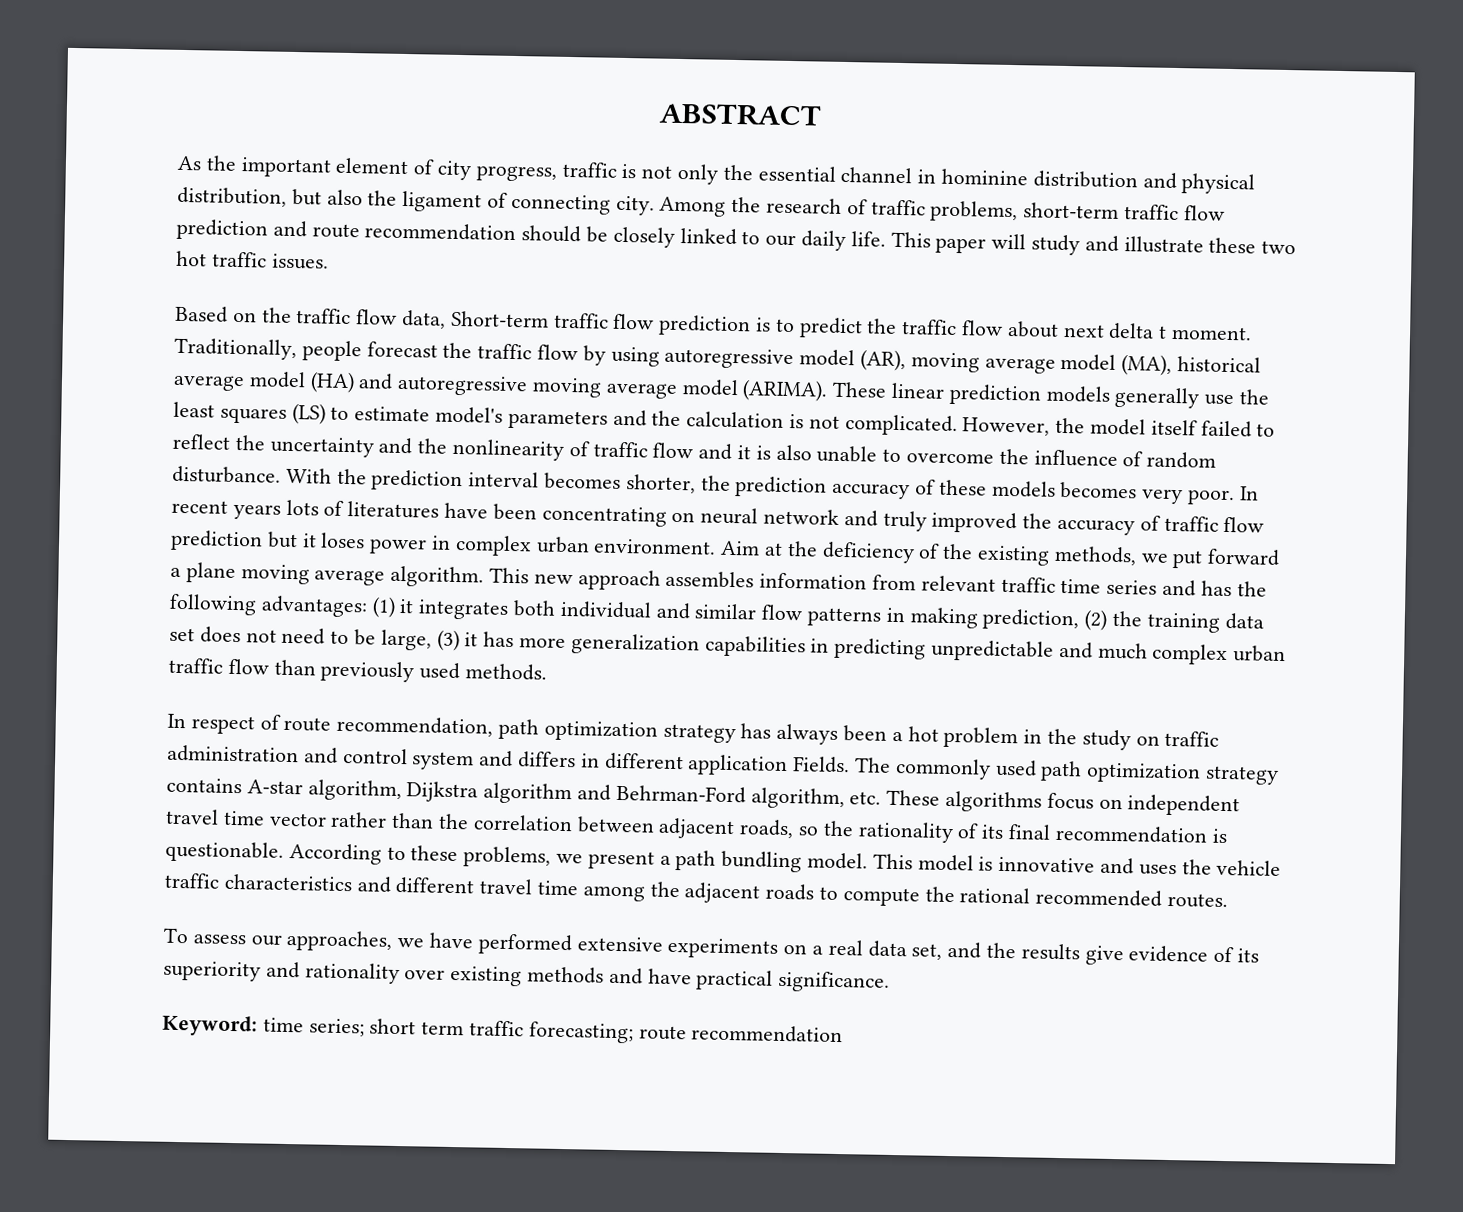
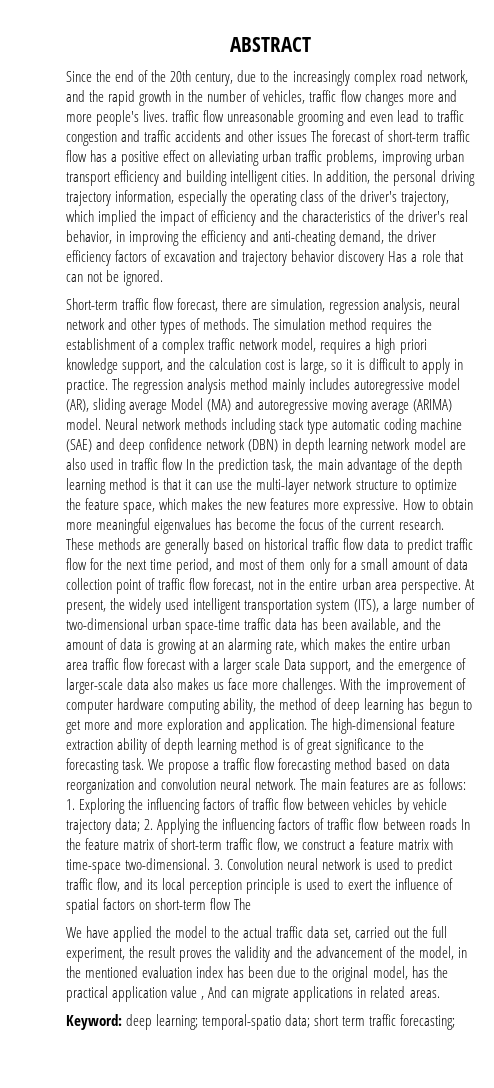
[177,155,1256,195] [177,186,1225,223] [176,218,1297,256] [176,250,329,270] [175,305,1253,341] [174,337,1262,376] [173,371,1271,409] [173,401,1276,438] [172,433,1217,469] [172,465,1259,506] [171,499,1265,536] [170,529,1281,569] [170,562,1267,597] [169,593,1264,633] [169,626,1287,666] [168,657,548,683] [167,713,1220,751] [167,744,1280,785] [166,777,1241,817] [165,808,1228,844] [165,840,1282,877] [164,872,1229,909] [163,927,1260,966] [163,960,891,993] [162,1014,365,1037] As the important element of city progress, traffic is not only the essential channel in hominine distribution and physical distribution, but also the ligament of connecting city. Among the research of traffic problems, short-term traffic flow prediction and route recommendation should be closely linked to our daily life. This paper will study and illustrate these two hot traffic issues. // Based on the traffic flow data, Short-term traffic flow prediction is to predict the traffic flow about next delta t moment. Traditionally, people forecast the traffic flow by using autoregressive model (AR), moving average model (MA), historical average model (HA) and autoregressive moving average model (ARIMA). These linear prediction models generally use the least squares (LS) to estimate model's parameters and the calculation is not complicated. However, the model itself failed to reflect the uncertainty and the nonlinearity of traffic flow and it is also unable to overcome the influence of random disturbance. With the prediction interval becomes shorter, the prediction accuracy of these models becomes very poor. In recent years lots of literatures have been concentrating on neural network and truly improved the accuracy of traffic flow prediction but it loses power in complex urban environment. Aim at the deficiency of the existing methods, we put forward a plane moving average algorithm. This new approach assembles information from relevant traffic time series and has the following advantages: (1) it integrates both individual and similar flow patterns in making prediction, (2) the training data set does not need to be large, (3) it has more generalization capabilities in predicting unpredictable and much complex urban traffic flow than previously used methods. // In respect of route recommendation, path optimization strategy has always been a hot problem in the study on traffic administration and control system and differs in different application Fields. The commonly used path optimization strategy contains A-star algorithm, Dijkstra algorithm and Behrman-Ford algorithm, etc. These algorithms focus on independent travel time vector rather than the correlation between adjacent roads, so the rationality of its final recommendation is questionable. According to these problems, we present a path bundling model. This model is innovative and uses the vehicle traffic characteristics and different travel time among the adjacent roads to compute the rational recommended routes. // To assess our approaches, we have performed extensive experiments on a real data set, and the results give evidence of its superiority and rationality over existing methods and have practical significance. // Keyword: time series; -> [66,70,468,86] [66,90,457,106] [66,110,464,126] [66,130,470,146] [66,150,464,166] [66,170,475,186] [66,190,450,206] [66,210,468,226] [66,230,437,246] [66,250,464,266] [66,270,164,286] [66,298,461,314] [66,318,432,334] [66,338,427,354] [66,358,463,374] [66,378,461,394] [66,398,453,414] [66,418,463,434] [66,438,466,454] [66,458,462,474] [66,478,457,494] [66,498,473,514] [66,518,444,534] [66,538,473,554] [66,558,468,574] [66,578,475,594] [66,598,475,614] [66,618,442,634] [66,638,450,654] [66,658,466,674] [66,678,466,694] [66,698,472,714] [66,718,456,734] [66,738,424,754] [66,758,450,774] [66,778,466,794] [66,798,447,814] [66,818,470,834] [66,838,453,852] [66,858,454,874] [66,878,453,894] [66,898,252,914] [66,926,447,942] [66,946,467,962] [66,966,448,982] [66,986,440,1002] [66,1014,311,1030] Since the end of the 20th century, due to the increasingly complex road network, and the rapid growth in the number of vehicles, traffic flow changes more and more people's lives. traffic flow unreasonable grooming and even lead to traffic congestion and traffic accidents and other issues The forecast of short-term traffic flow has a positive effect on alleviating urban traffic problems, improving urban transport efficiency and building intelligent cities. In addition, the personal driving trajectory information, especially the operating class of the driver's trajectory, which implied the impact of efficiency and the characteristics of the driver's real behavior, in improving the efficiency and anti-cheating demand, the driver efficiency factors of excavation and trajectory behavior discovery Has a role that can not be ignored. // Short-term traffic flow forecast, there are simulation, regression analysis, neural network and other types of methods. The simulation method requires the establishment of a complex traffic network model, requires a high priori knowledge support, and the calculation cost is large, so it is difficult to apply in practice. The regression analysis method mainly includes autoregressive model (AR), sliding average Model (MA) and autoregressive moving average (ARIMA) model. Neural network methods including stack type automatic coding machine (SAE) and deep confidence network (DBN) in depth learning network model are also used in traffic flow In the prediction task, the main advantage of the depth learning method is that it can use the multi-layer network structure to optimize the feature space, which makes the new features more expressive. How to obtain more meaningful eigenvalues has become the focus of the current research. These methods are generally based on historical traffic flow data to predict traffic flow for the next time period, and most of them only for a small amount of data collection point of traffic flow forecast, not in the entire urban area perspective. At present, the widely used intelligent transportation system (ITS), a large number of two-dimensional urban space-time traffic data has been available, and the amount of data is growing at an alarming rate, which makes the entire urban area traffic flow forecast with a larger scale Data support, and the emergence of larger-scale data also makes us face more challenges. With the improvement of computer hardware computing ability, the method of deep learning has begun to get more and more exploration and application. The high-dimensional feature extraction ability of depth learning method is of great significance to the forecasting task. We propose a traffic flow forecasting method based on data reorganization and convolution neural network. The main features are as follows: 1. Exploring the influencing factors of traffic flow between vehicles by vehicle trajectory data; 2. Applying the influencing factors of traffic flow between roads In the feature matrix of short-term traffic flow, we construct a feature matrix with time-space two-dimensional. 3. Convolution neural network is used to predict traffic flow, and its local perception principle is used to exert the influence of spatial factors on short-term flow The // We have applied the model to the actual traffic data set, carried out the full experiment, the result proves the validity and the advancement of the model, in the mentioned evaluation index has been due to the original model, has the practical application value , And can migrate applications in related areas. // Keyword: deep learning; temporal-spatio data;
[638,1024,844,1044] route recommendation -> (456, 1022) none

